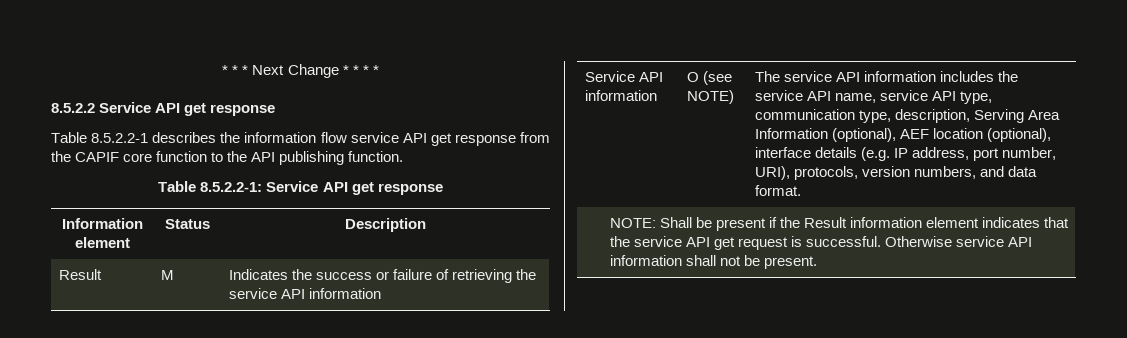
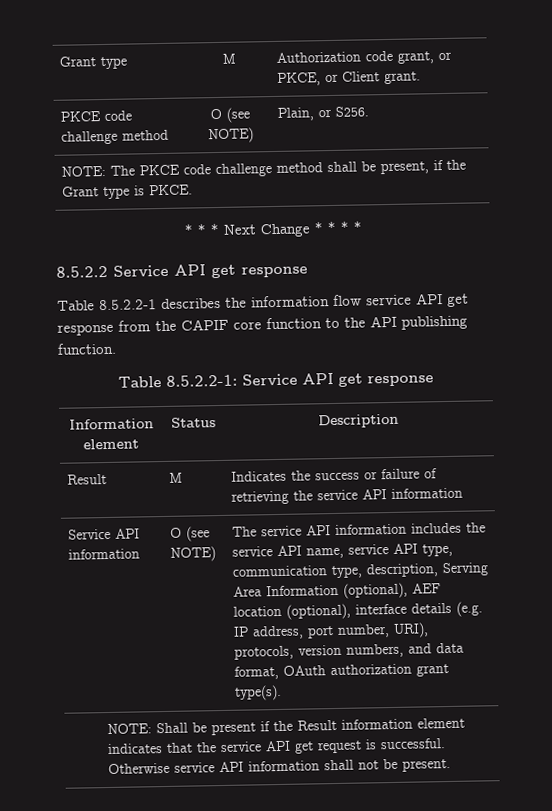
(222, 70) none -> [59,56,129,70] [222,53,236,64] [276,50,453,64] [277,71,422,86] [60,110,133,122] [61,129,170,145] [210,107,251,123] [208,127,254,144] [277,106,370,121] [61,159,467,178] [62,184,194,200] Grant type | M | Authorization code grant, or PKCE, or Client grant. // PKCE code challenge method | O (see NOTE) | Plain, or S256. // NOTE: The PKCE code challenge method shall be present, if the Grant type is PKCE. //
[754,185,801,196] format. -> [234,663,450,680] [234,684,283,701] format, OAuth authorization grant type(s).

